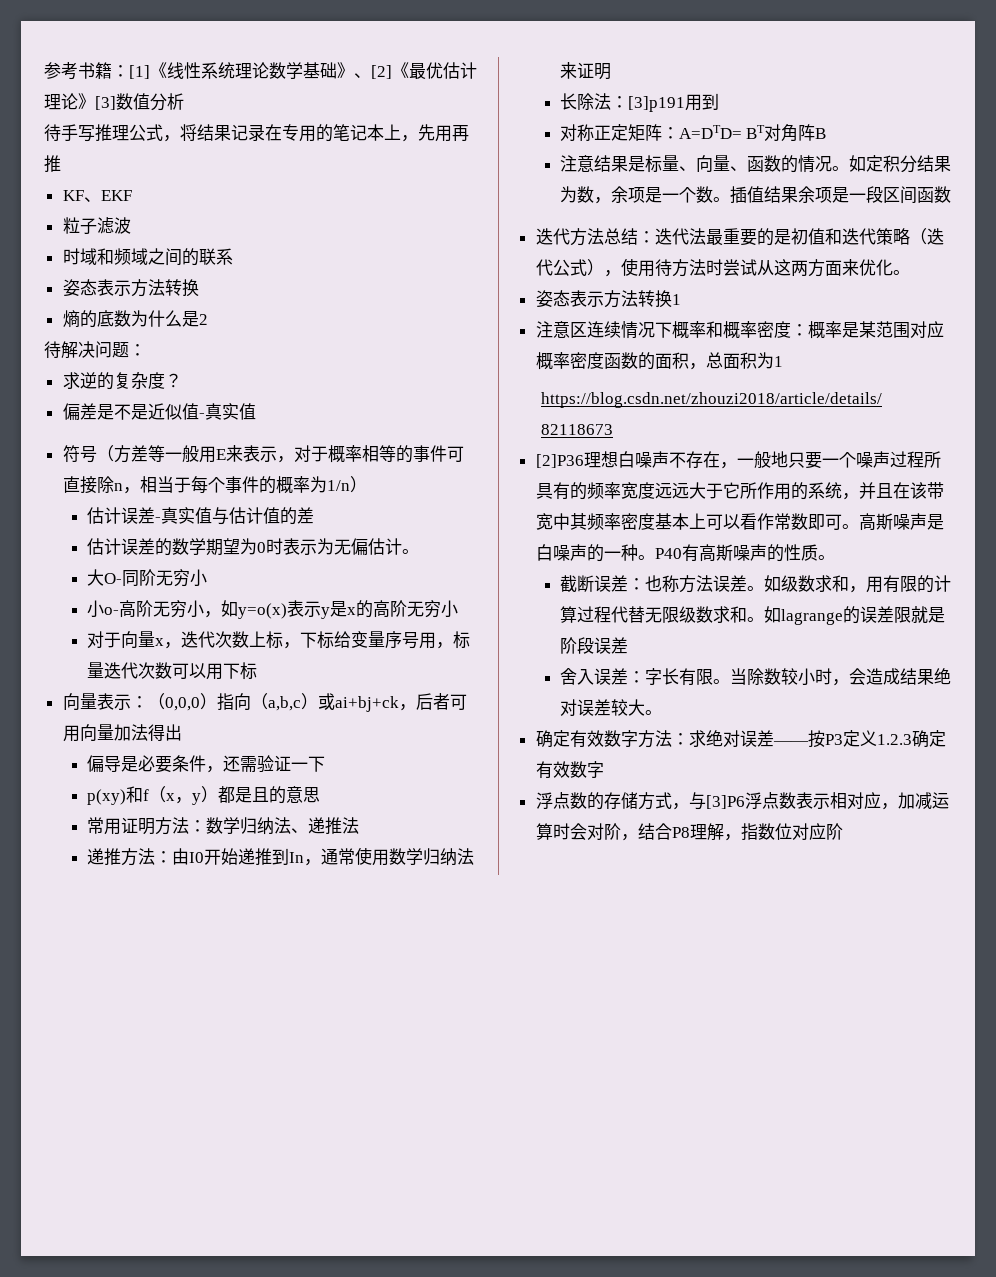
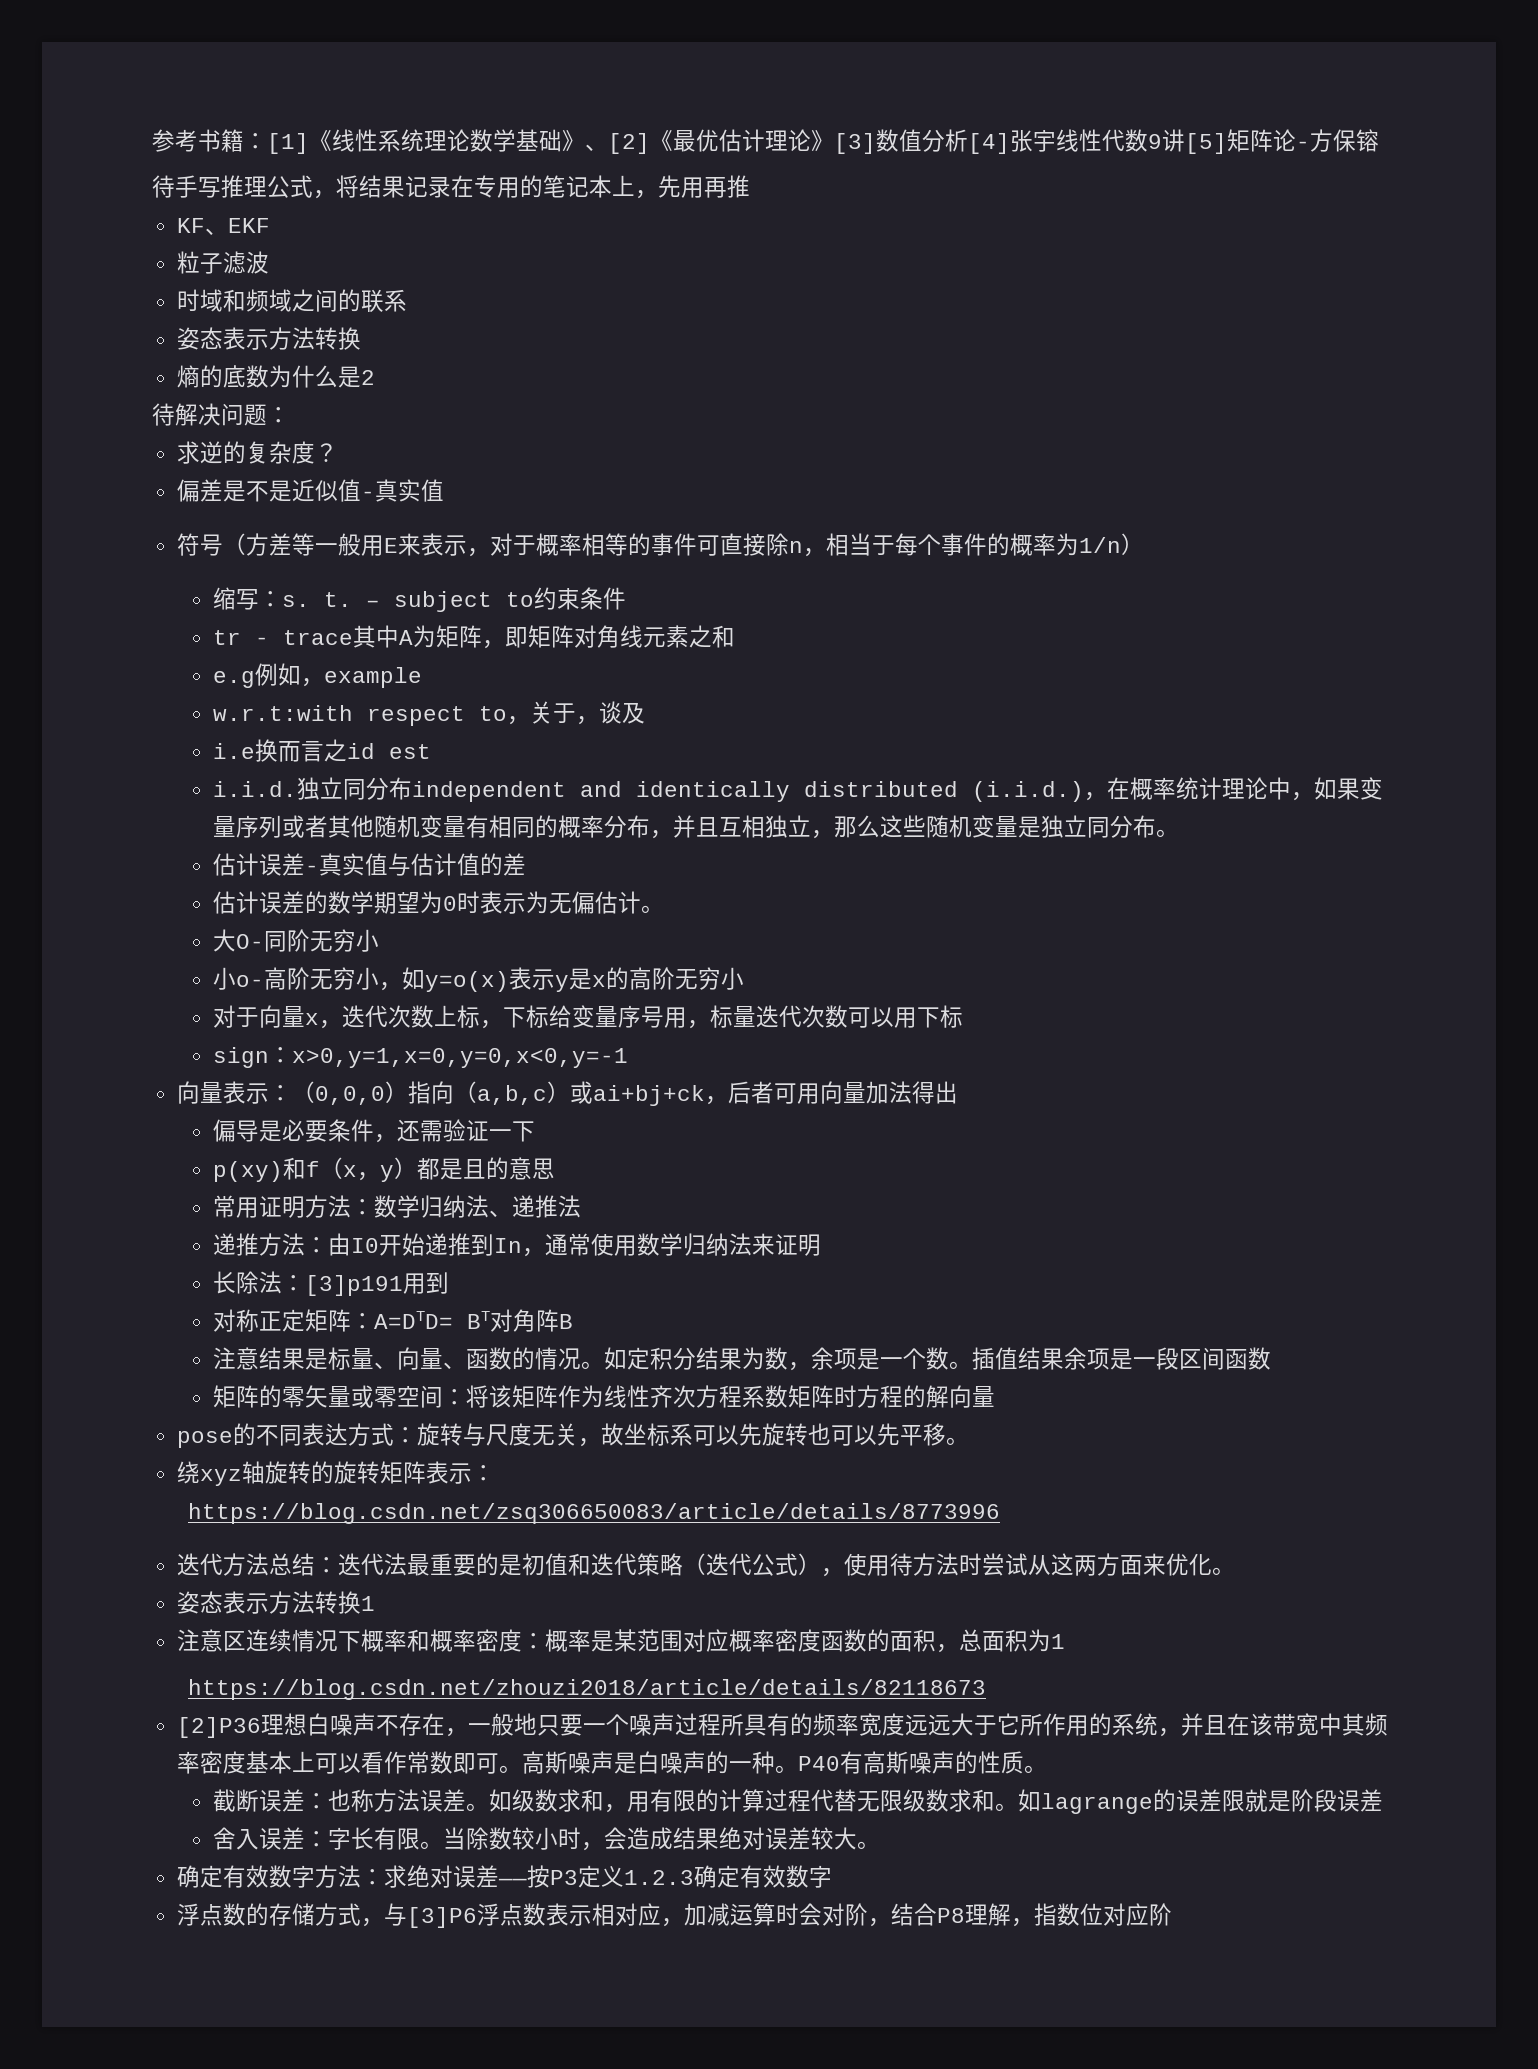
(184, 101) none -> [968,129,1379,154] [4]张宇线性代数9讲[5]矩阵论-方保镕
(367, 484) none -> [213,587,627,612] [213,625,736,649] [213,663,423,688] [213,701,646,726] [213,739,432,762] [213,777,1384,802] [213,815,1180,839] // 缩写：s. t. – subject to约束条件 // tr - trace其中A为矩阵，即矩阵对角线元素之和 // e.g例如，example // w.r.t:with respect to，关于，谈及 // i.e换而言之id est // i.i.d.独立同分布independent and identically distributed (i.i.d.)，在概率统计理论中，如果变量序列或者其他随机变量有相同的概率分布，并且互相独立，那么这些随机变量是独立同分布。
(257, 671) none -> [213,1047,629,1068] // sign：x>0,y=1,x=0,y=0,x<0,y=-1
(951, 194) none -> [213,1385,996,1408] [176,1423,969,1448] [176,1461,495,1486] [188,1503,1001,1524] // 矩阵的零矢量或零空间：将该矩阵作为线性齐次方程系数矩阵时方程的解向量 // pose的不同表达方式：旋转与尺度无关，故坐标系可以先旋转也可以先平移。 // 绕xyz轴旋转的旋转矩阵表示： // https://blog.csdn.net/zsq306650083/article/details/8773996

